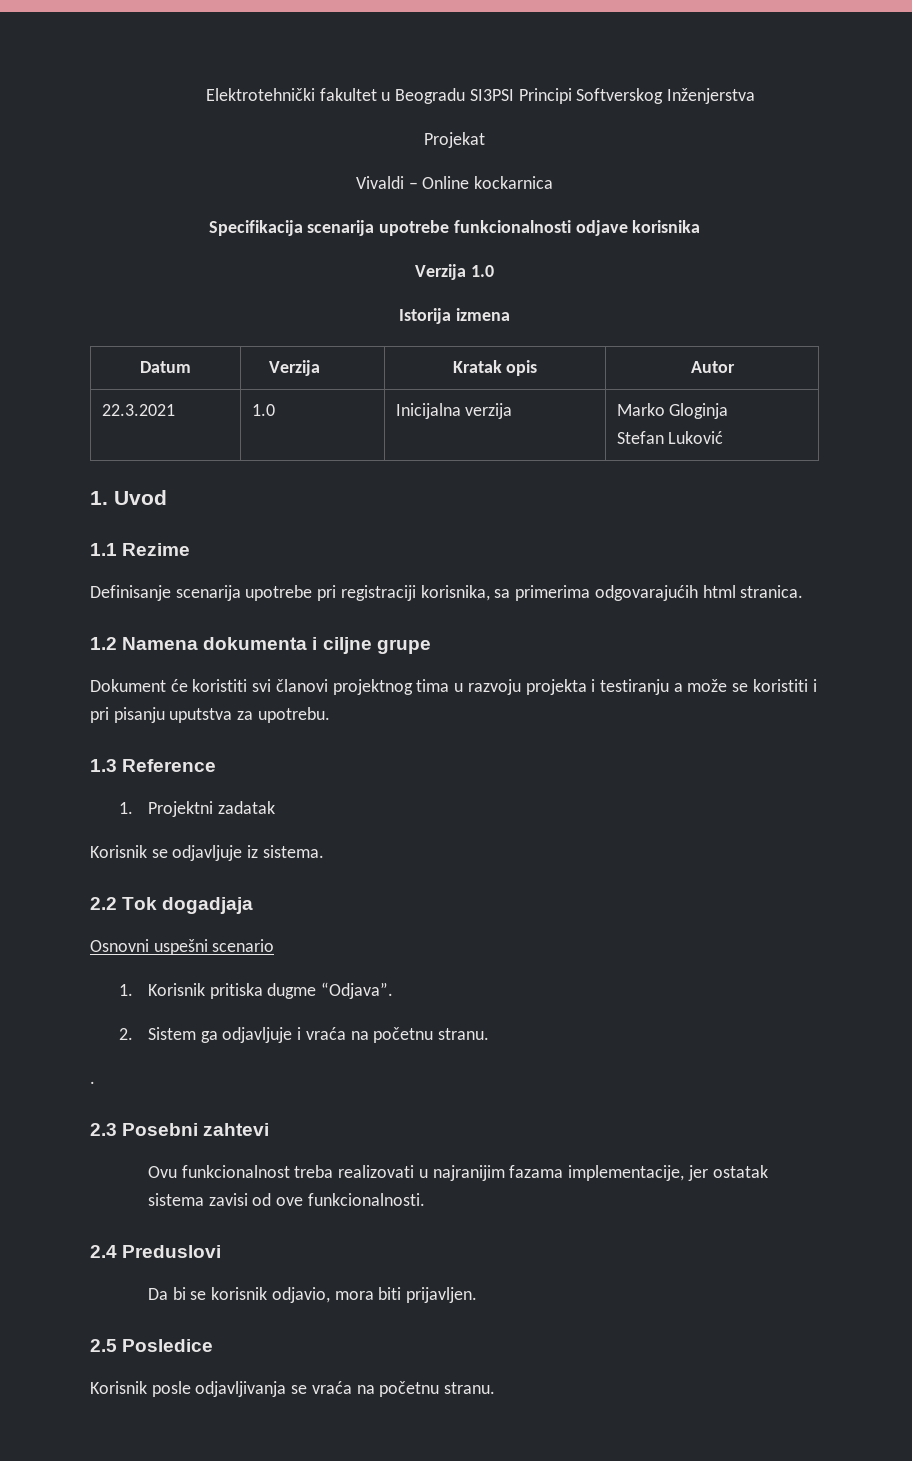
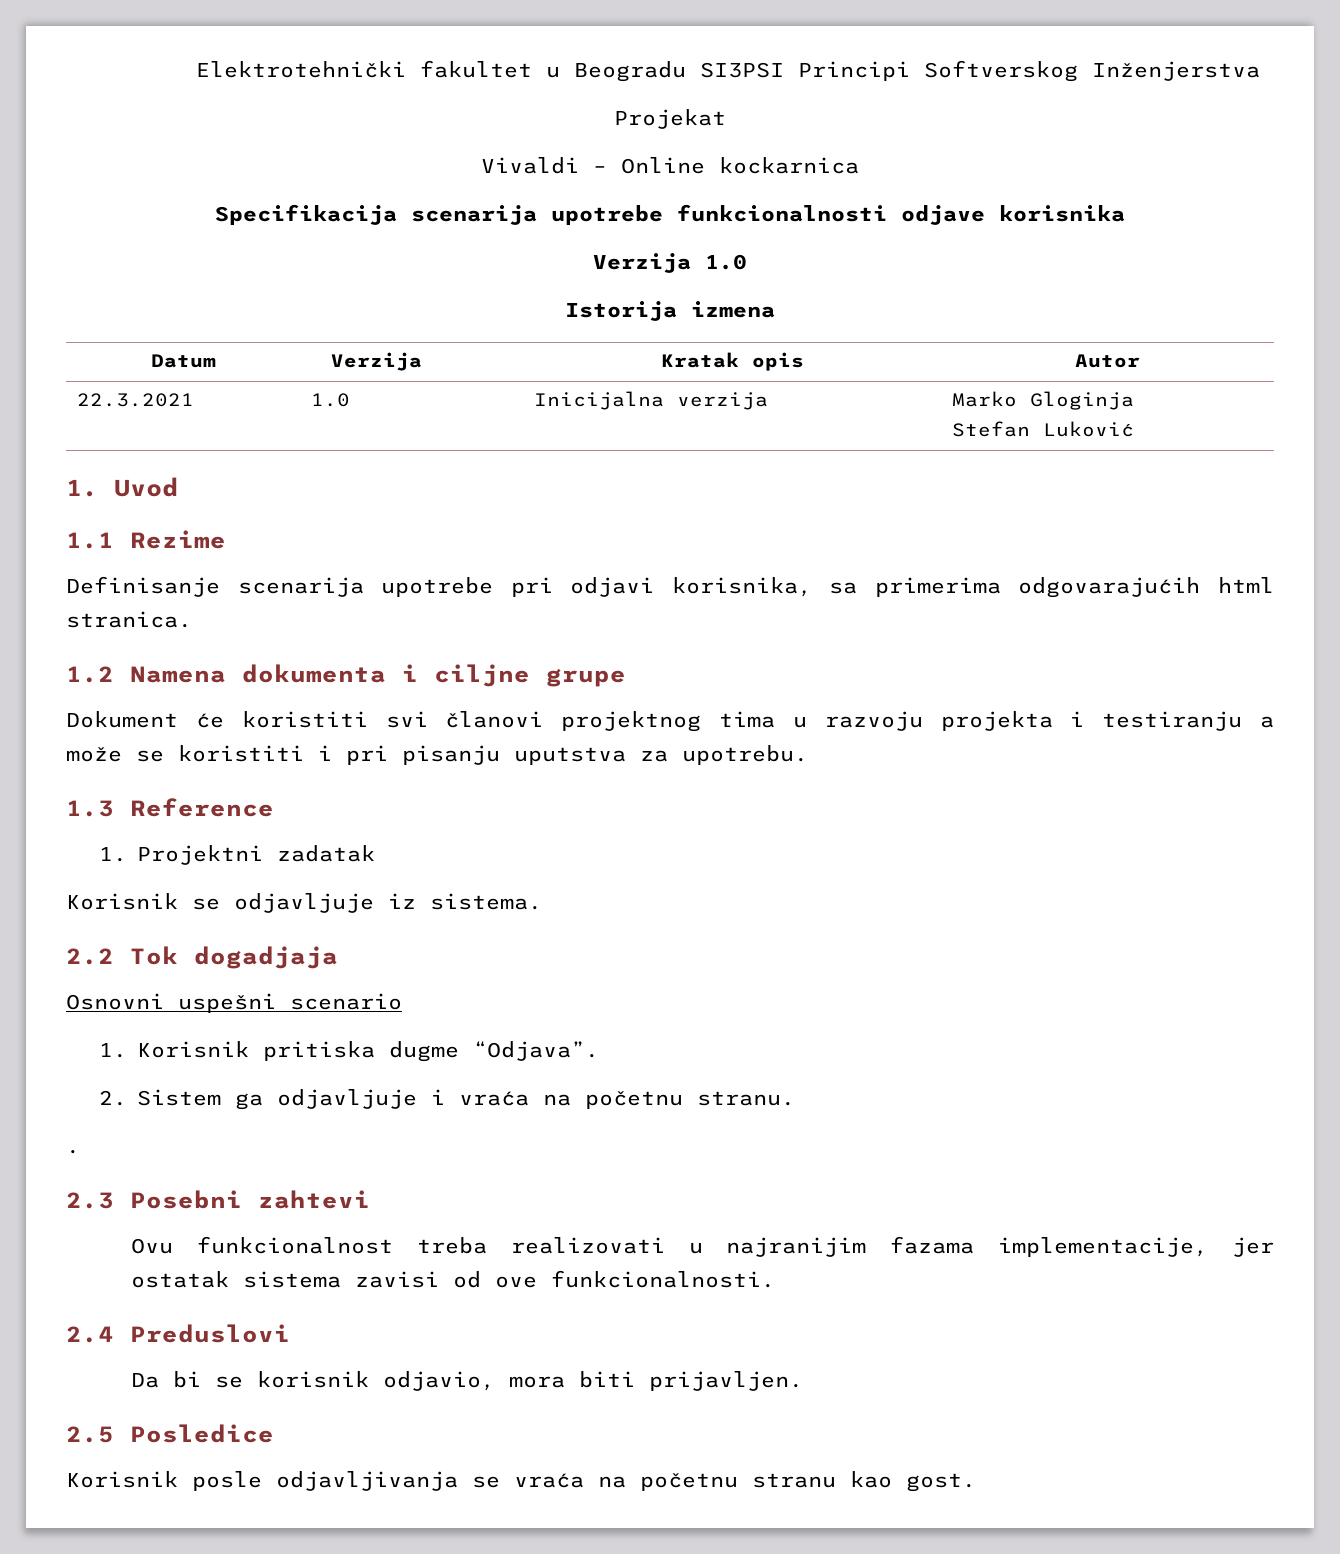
[340,585,416,601] registraciji -> [570,577,655,597] odjavi
[444,1382,496,1394] stranu. -> [752,1471,976,1492] stranu kao gost.

